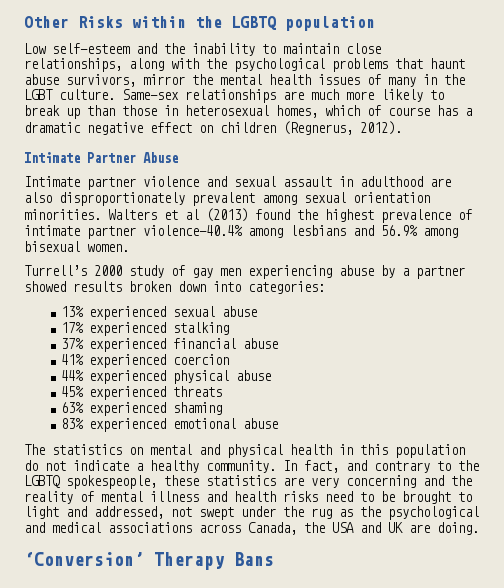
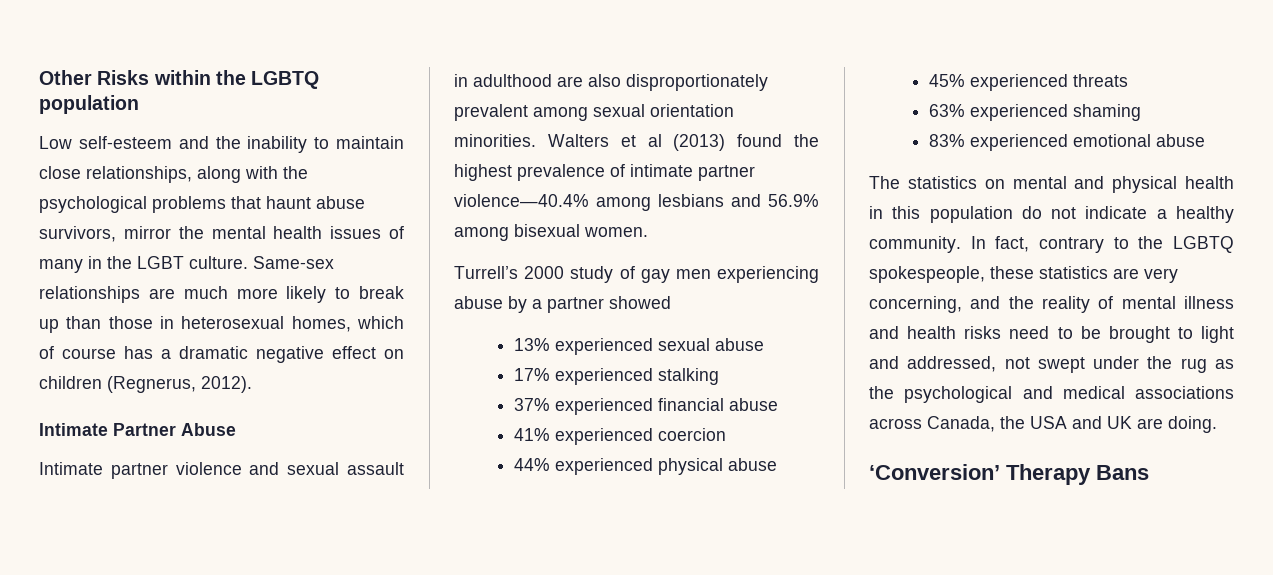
[73,281,325,294] results broken down into categories: -> (671, 302) none
[346,460,367,471] and -> (1030, 244) none
[346,475,416,488] concerning -> [869,296,962,313] concerning,

